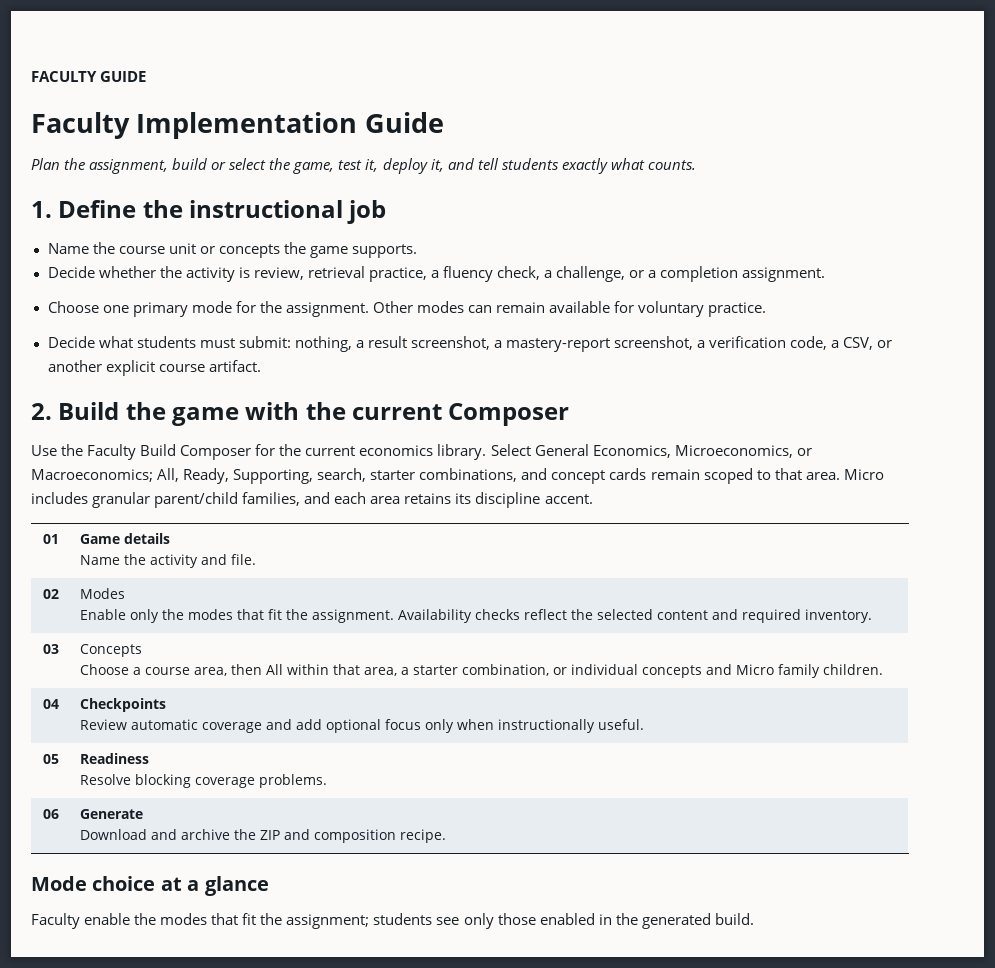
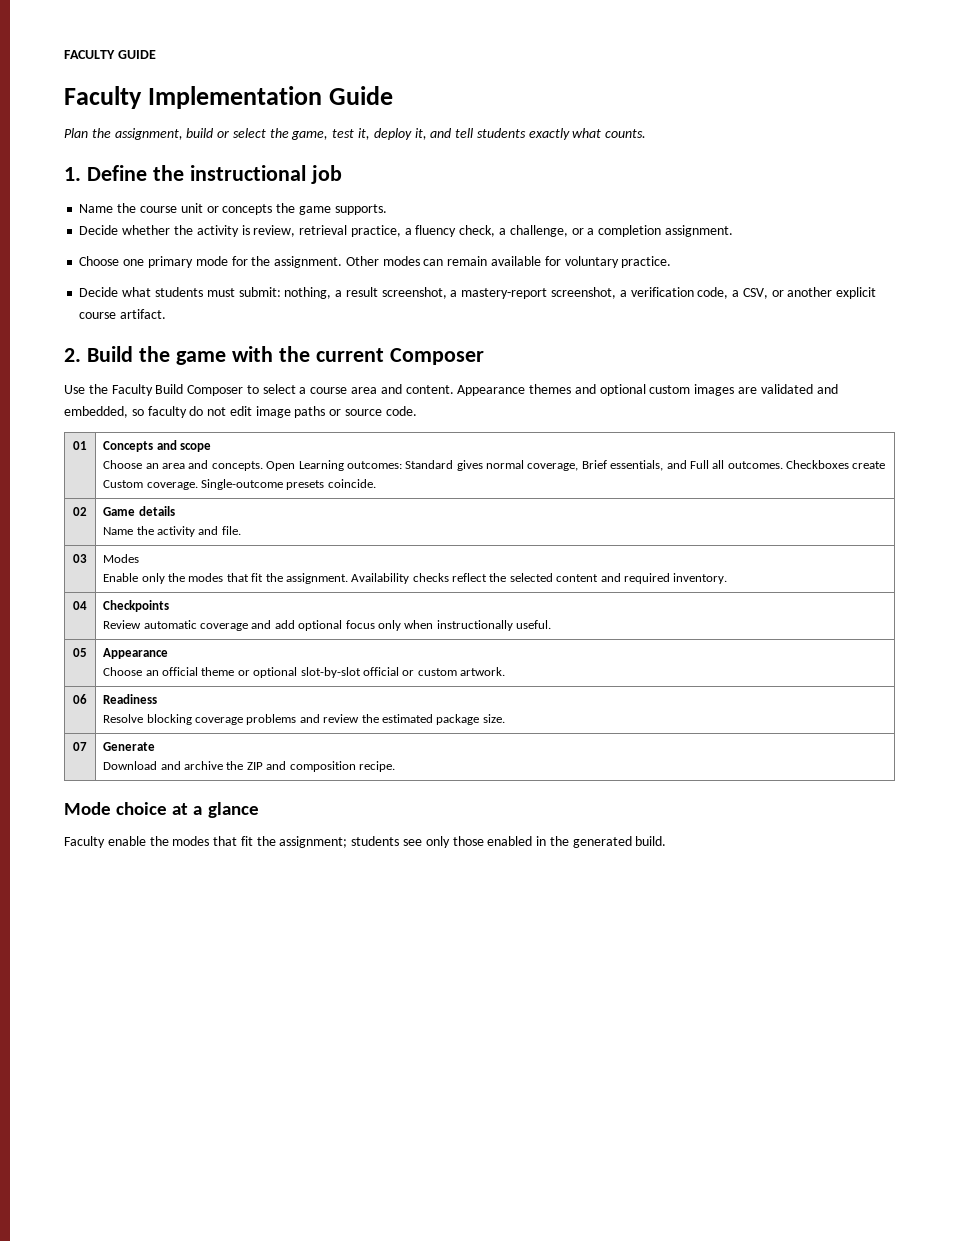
[255,444,812,460] [31,468,884,484] [31,492,593,508] [42,534,59,544] for the current economics library. Select General Economics, Microeconomics, or Macroeconomics; All, Ready, Supporting, search, starter combinations, and concept cards remain scoped to that area. Micro includes granular parent/child families, and each area retains its discipline accent. // 01 -> [246,384,838,396] [64,406,417,418] [73,441,87,450] [103,440,212,452] [103,460,886,471] [103,479,376,490] [73,507,87,516] to select a course area and content. Appearance themes and optional custom images are validated and embedded, so faculty do not edit image paths or source code. // 01 | Concepts and scope // Choose an area and concepts. Open Learning outcomes: Standard gives normal coverage, Brief essentials, and Full all outcomes. Checkboxes create Custom coverage. Single-outcome presets coincide. // 02
[42,589,59,599] 02 -> [73,554,87,563] 03
[42,644,59,654] [79,644,142,657] [79,664,883,678] // 03 | Concepts // Choose a course area, then All within that area, a starter combination, or individual concepts and Micro family children. -> (728, 578) none
[79,753,149,764] [79,774,327,788] [42,809,59,819] Readiness // Resolve blocking coverage problems. // 06 -> [103,648,169,659] [103,667,506,678] [73,694,87,704] [103,694,158,704] [103,714,505,725] [73,742,87,751] Appearance // Choose an official theme or optional slot-by-slot official or custom artwork. // 06 | Readiness // Resolve blocking coverage problems and review the estimated package size. // 07

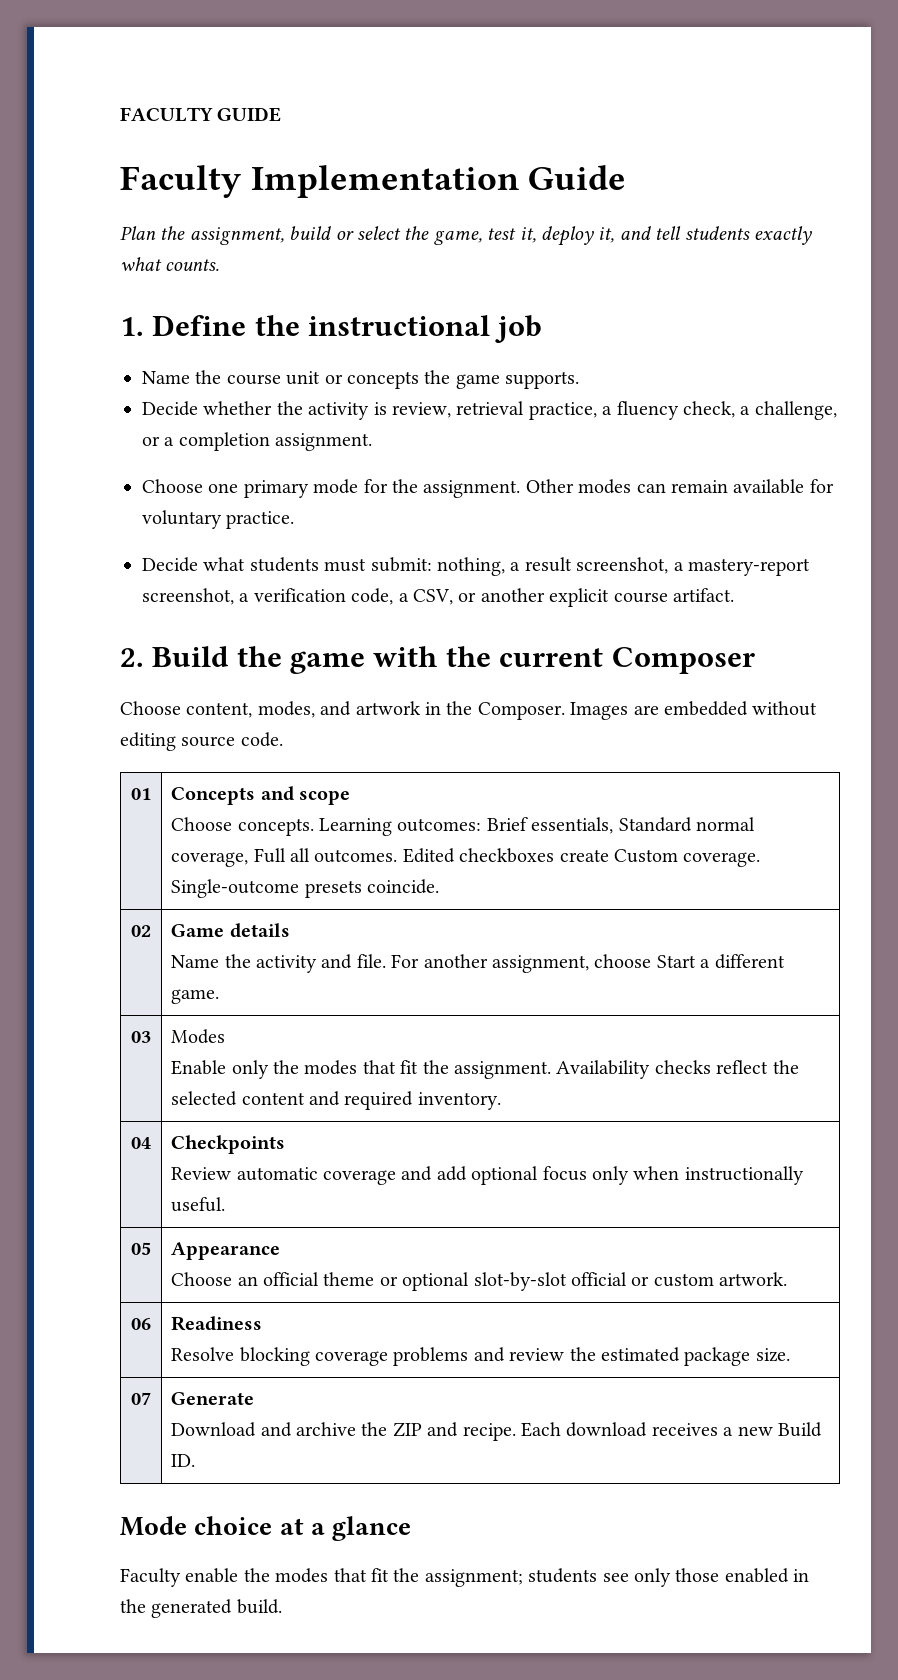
[64,384,838,396] [64,406,342,418] Use the Faculty Build Composer to select a course area and content. Appearance themes and optional custom images are validated and embedded, so faculty do not edit image paths or -> [120,701,818,720] [120,732,176,751] Choose content, modes, and artwork in the Composer. Images are embedded without editing
[145,460,687,471] an area and concepts. Open Learning outcomes: Standard gives normal coverage, Brief essentials, and -> [237,817,756,836] [171,852,249,867] concepts. Learning outcomes: Brief essentials, Standard normal coverage,
[786,460,850,469] Checkboxes -> [402,848,555,863] Edited checkboxes
(241, 530) none -> [391,954,785,973] [171,989,220,1004] For another assignment, choose Start a different game.
[289,761,356,772] composition -> (459, 1429) none
(395, 766) none -> [521,1422,823,1437] [171,1454,196,1467] Each download receives a new Build ID.

